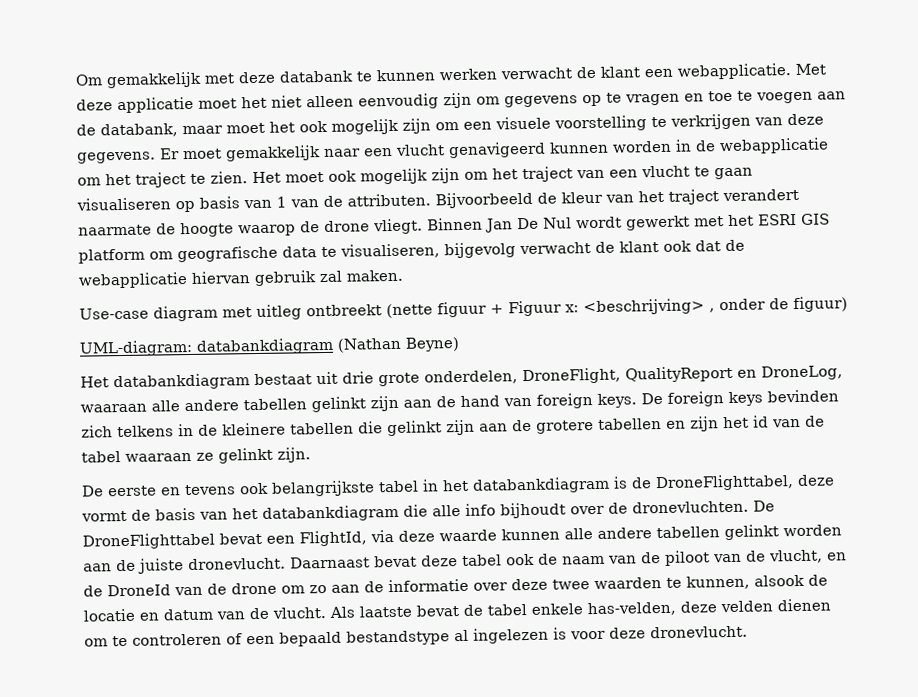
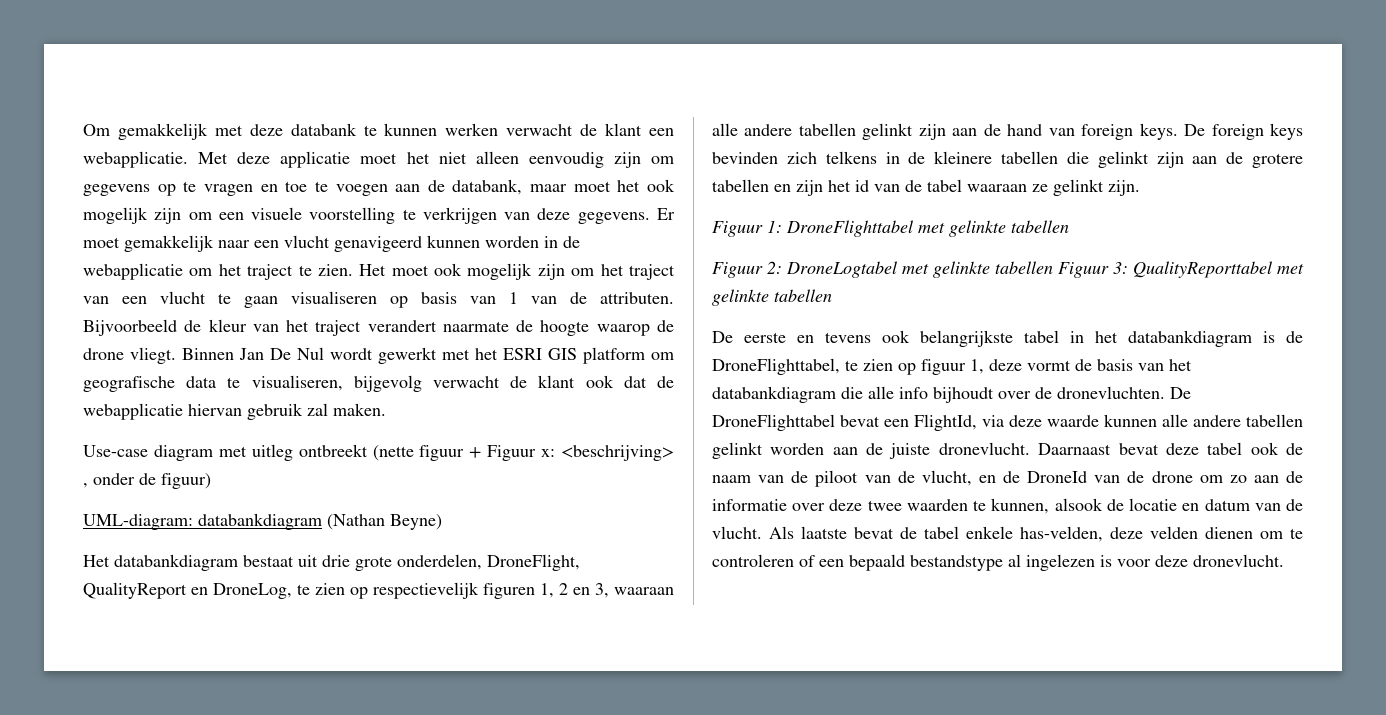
(843, 373) none -> [297,582,609,599] te zien op respectievelijk figuren 1, 2 en 3,
(311, 455) none -> [712,220,1069,237] [712,261,1304,278] [712,289,832,306] // Figuur 1: DroneFlighttabel met gelinkte tabellen // Figuur 2: DroneLogtabel met gelinkte tabellen Figuur 3: QualityReporttabel met gelinkte tabellen
(794, 483) none -> [845,359,984,375] te zien op figuur 1,

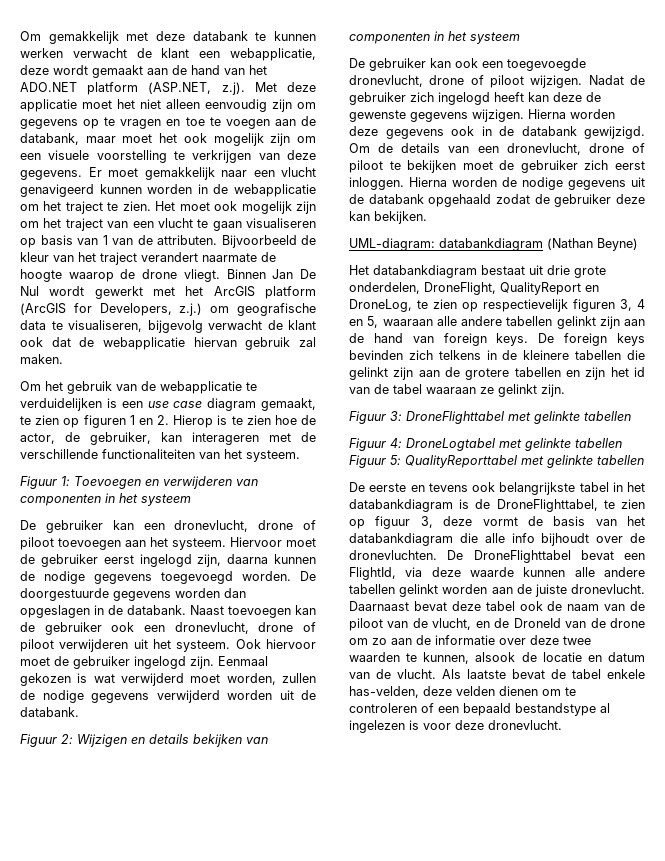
[83,151,188,168] webapplicatie. -> [230,48,316,61] [20,65,267,78] [20,82,245,95] webapplicatie, deze wordt gemaakt aan de hand van het ADO.NET platform (ASP.NET, z.j).
[503,347,645,364] ESRI GIS platform -> [213,286,316,299] [20,303,203,316] ArcGIS platform (ArcGIS for Developers, z.j.)
[83,444,674,461] [83,473,211,489] Use-case diagram met uitleg ontbreekt (nette figuur + Figuur x: <beschrijving> , onder de figuur) -> [20,381,257,394] [20,398,316,411] [20,415,316,428] [20,432,316,445] [20,449,300,462] [20,476,258,489] [20,493,191,506] [20,520,316,533] [20,537,316,550] [20,554,316,567] [20,571,316,584] [20,588,246,601] [20,605,316,618] [20,622,316,635] [20,639,316,652] [20,656,268,669] [20,673,316,686] [20,690,316,703] [20,707,79,717] [20,734,268,747] [349,31,520,44] [349,58,586,71] [349,75,645,88] [349,92,601,105] [349,109,615,122] [349,126,645,139] [349,143,645,155] [349,160,645,173] [349,177,645,190] [349,194,645,207] [349,211,427,224] Om het gebruik van de webapplicatie te verduidelijken is een use case diagram gemaakt, te zien op figuren 1 en 2. Hierop is te zien hoe de actor, de gebruiker, kan interageren met de verschillende functionaliteiten van het systeem. // Figuur 1: Toevoegen en verwijderen van componenten in het systeem // De gebruiker kan een dronevlucht, drone of piloot toevoegen aan het systeem. Hiervoor moet de gebruiker eerst ingelogd zijn, daarna kunnen de nodige gegevens toegevoegd worden. De doorgestuurde gegevens worden dan opgeslagen in de databank. Naast toevoegen kan de gebruiker ook een dronevlucht, drone of piloot verwijderen uit het systeem. Ook hiervoor moet de gebruiker ingelogd zijn. Eenmaal gekozen is wat verwijderd moet worden, zullen de nodige gegevens verwijderd worden uit de databank. // Figuur 2: Wijzigen en details bekijken van componenten in het systeem // De gebruiker kan ook een toegevoegde dronevlucht, drone of piloot wijzigen. Nadat de gebruiker zich ingelogd heeft kan deze de gewenste gegevens wijzigen. Hierna worden deze gegevens ook in de databank gewijzigd. Om de details van een dronevlucht, drone of piloot te bekijken moet de gebruiker zich eerst inloggen. Hierna worden de nodige gegevens uit de databank opgehaald zodat de gebruiker deze kan bekijken.
[540,583,609,598] 1, 2 en 3, -> [620,299,645,311] [349,316,379,328] 3, 4 en 5,
[767,220,782,233] 1: -> [390,411,402,421] 3:
[767,261,782,274] 2: -> [390,438,402,448] 4:
[1113,262,1128,274] 3: -> [390,455,401,465] 5:
[970,359,984,374] 1, -> [420,516,433,528] 3,

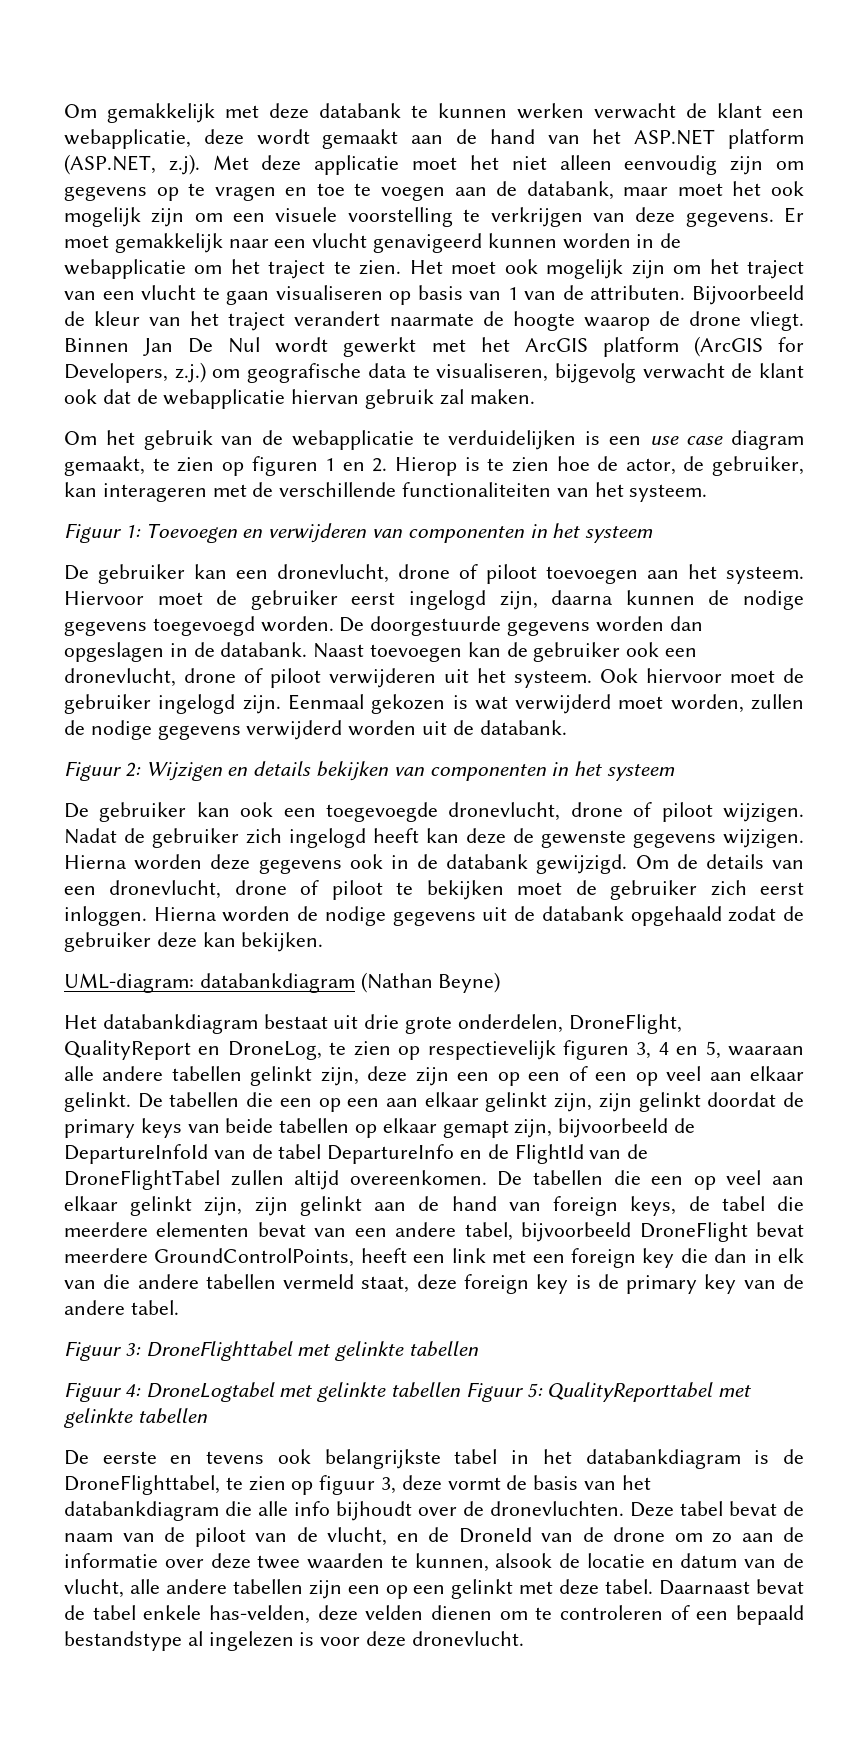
[20,82,77,92] ADO.NET -> [634,129,716,145] ASP.NET
[599,316,620,329] zijn -> [320,1066,804,1086] [64,1092,804,1112] [64,1118,696,1138] [64,1144,649,1164] [64,1170,805,1190] [64,1196,362,1216] zijn, deze zijn een op een of een op veel aan elkaar gelinkt. De tabellen die een op een aan elkaar gelinkt zijn, zijn gelinkt doordat de primary keys van beide tabellen op elkaar gemapt zijn, bijvoorbeeld de DepartureInfoId van de tabel DepartureInfo en de FlightId van de DroneFlightTabel zullen altijd overeenkomen. De tabellen die een op veel aan elkaar gelinkt zijn, zijn gelinkt
[496,333,645,346] [349,350,645,360] [349,367,645,380] [349,384,565,397] keys. De foreign keys bevinden zich telkens in de kleinere tabellen die gelinkt zijn aan de grotere tabellen en zijn het id van de tabel waaraan ze gelinkt zijn. -> [630,1196,805,1216] [64,1222,805,1242] [64,1248,804,1268] [64,1274,805,1294] [64,1300,179,1315] keys, de tabel die meerdere elementen bevat van een andere tabel, bijvoorbeeld DroneFlight bevat meerdere GroundControlPoints, heeft een link met een foreign key die dan in elk van die andere tabellen vermeld staat, deze foreign key is de primary key van de andere tabel.
[447,550,645,563] [349,567,645,580] [349,584,645,597] [349,601,543,611] De DroneFlighttabel bevat een FlightId, via deze waarde kunnen alle andere tabellen gelinkt worden aan de juiste dronevlucht. Daarnaast bevat deze tabel ook -> [630,1501,777,1517] Deze tabel bevat
[397,669,506,679] vlucht. Als laatste -> [64,1579,751,1599] vlucht, alle andere tabellen zijn een op een gelinkt met deze tabel. Daarnaast

